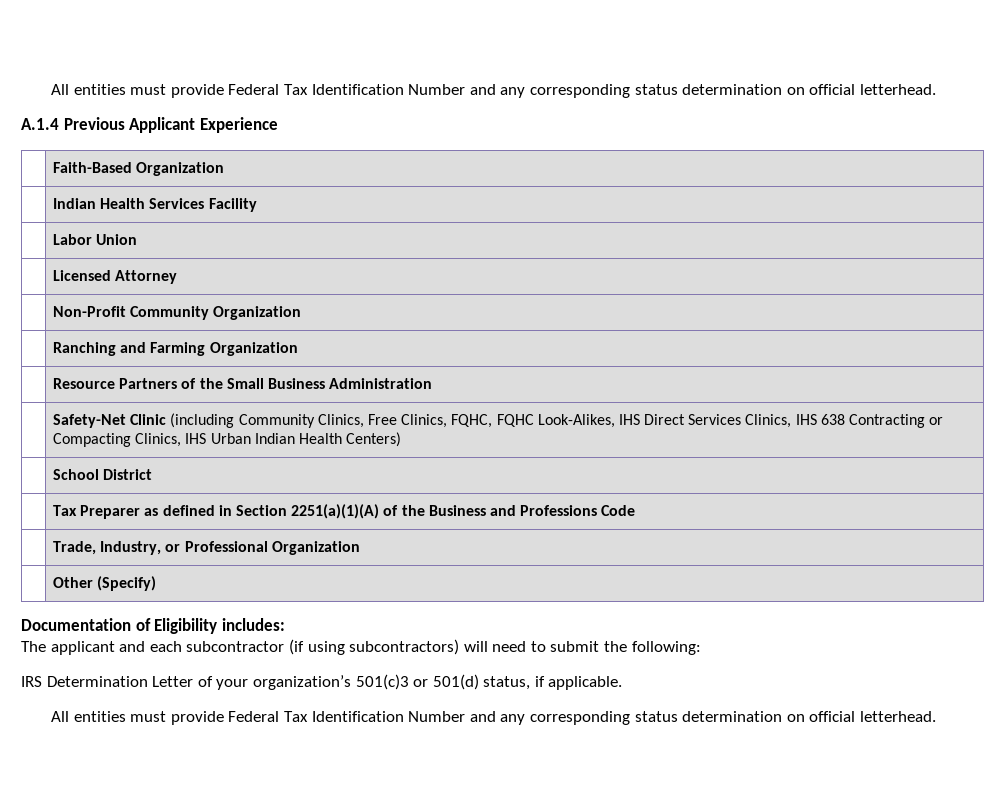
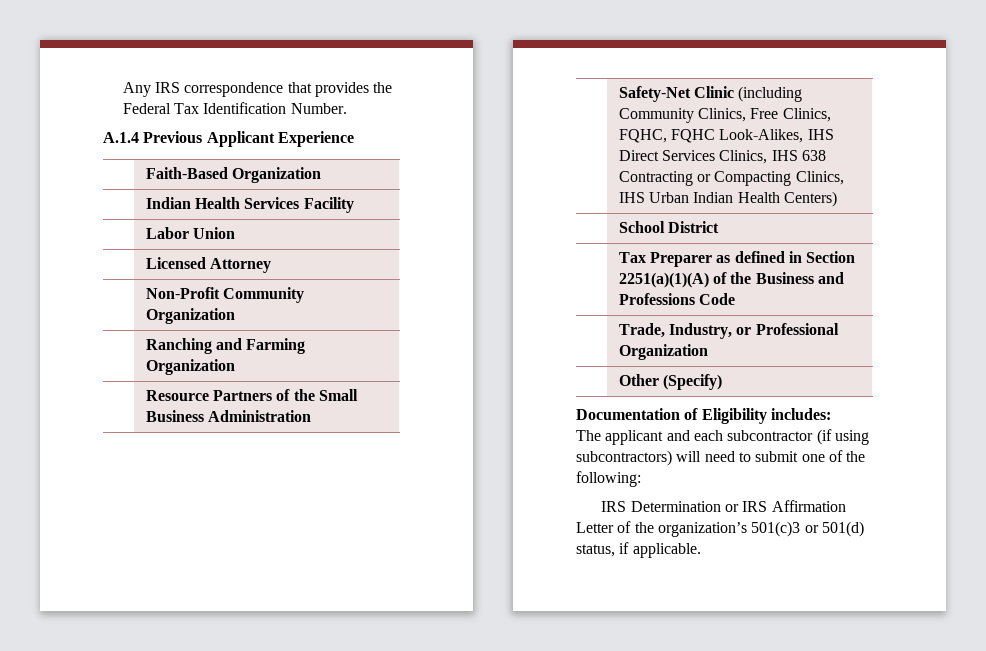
[51,84,936,98] All entities must provide Federal Tax Identification Number and any corresponding status determination on official letterhead. -> [122,82,393,97] [122,102,347,114] Any IRS correspondence that provides the Federal Tax Identification Number.
(600, 646) none -> [801,450,843,462] one of
(148, 681) none -> [725,500,846,512] or IRS Affirmation
[216,679,249,690] your -> [634,522,654,533] the
[51,711,936,725] // All entities must provide Federal Tax Identification Number and any corresponding status determination on official letterhead. -> (701, 550) none

